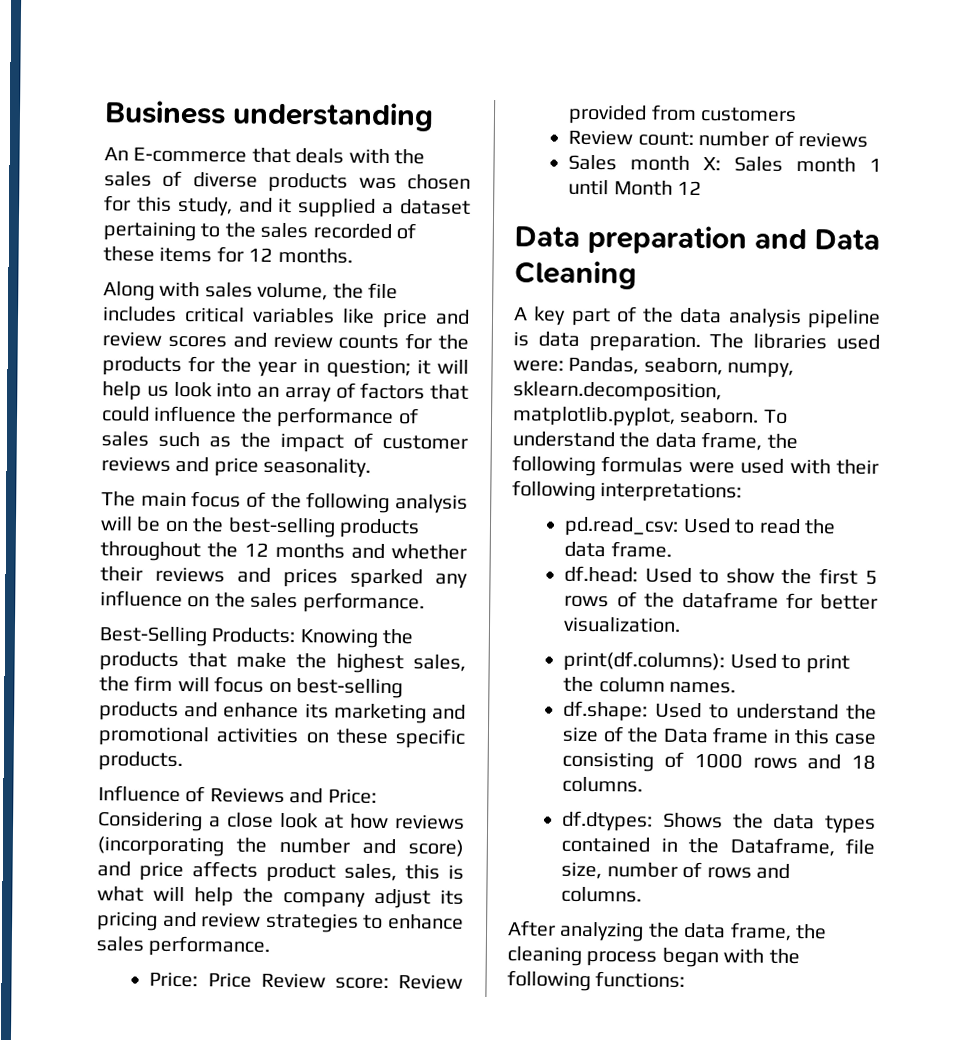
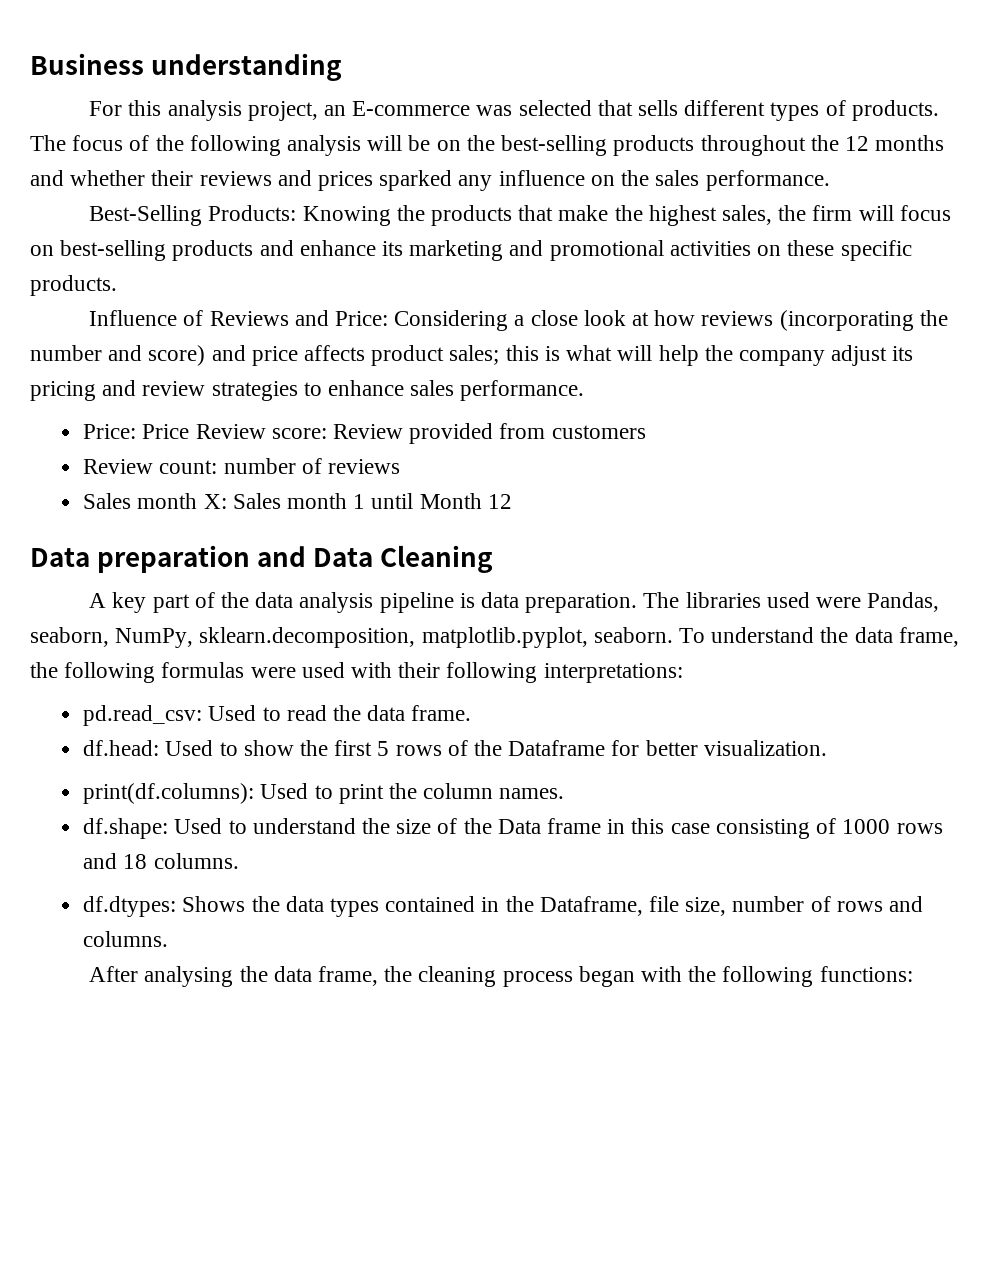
[104,147,425,165] [104,170,471,193] [104,195,471,218] [103,221,416,242] [103,246,353,264] [103,281,398,301] [102,306,470,329] [102,331,469,350] [102,356,469,379] [102,381,469,403] [101,405,419,429] [101,431,468,453] [101,456,372,478] [101,491,187,508] An E-commerce that deals with the sales of diverse products was chosen for this study, and it supplied a dataset pertaining to the sales recorded of these items for 12 months. // Along with sales volume, the file includes critical variables like price and review scores and review counts for the products for the year in question; it will help us look into an array of factors that could influence the performance of sales such as the impact of customer reviews and price seasonality. // The main -> [89,100,939,121] [30,135,66,151] For this analysis project, an E-commerce was selected that sells different types of products. The
[344,863,397,882] sales, -> [449,345,500,365] sales;
[513,360,564,372] were: -> [816,597,862,608] were
[727,362,795,378] numpy, -> [115,628,194,648] NumPy,
[681,591,779,609] dataframe -> [508,740,606,756] Dataframe
[559,921,645,942] analyzing -> [144,966,234,987] analysing

